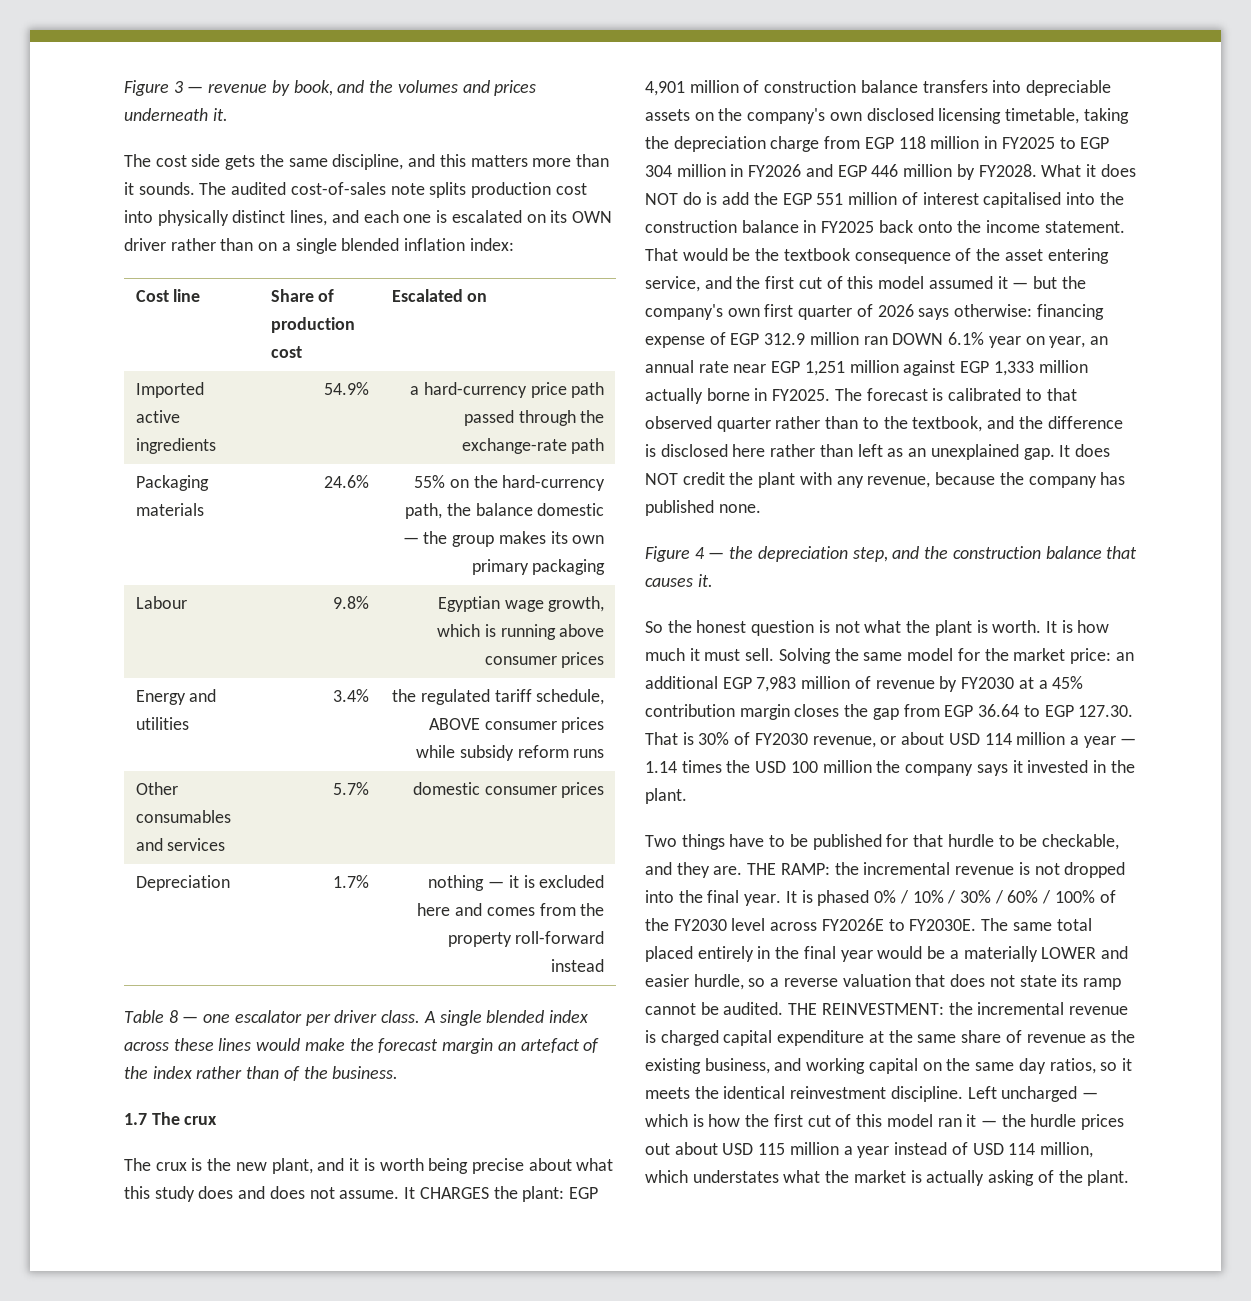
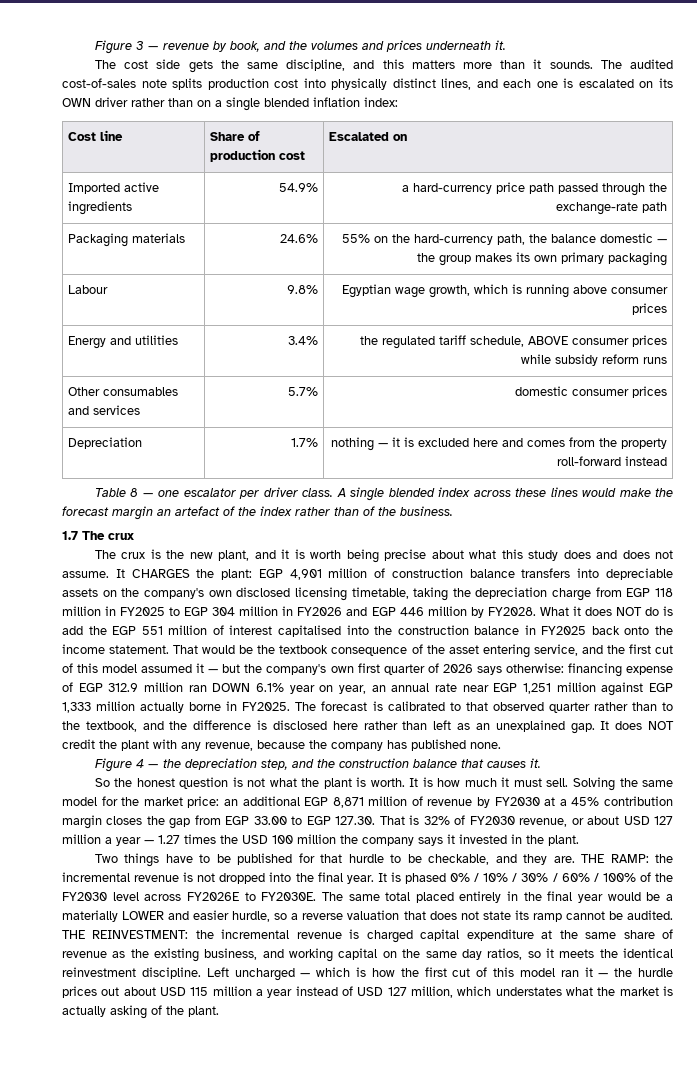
[756,676,797,692] 7,983 -> [332,797,364,808] 8,871
[978,704,1020,717] 36.64 -> [253,816,287,825] 33.00
[698,732,730,745] 30% -> [423,816,450,825] 32%
[984,733,1012,745] 114 -> [654,816,674,825] 127
[645,761,677,773] 1.14 -> [158,835,180,844] 1.27
[1008,1143,1036,1155] 114 -> [387,987,407,996] 127

